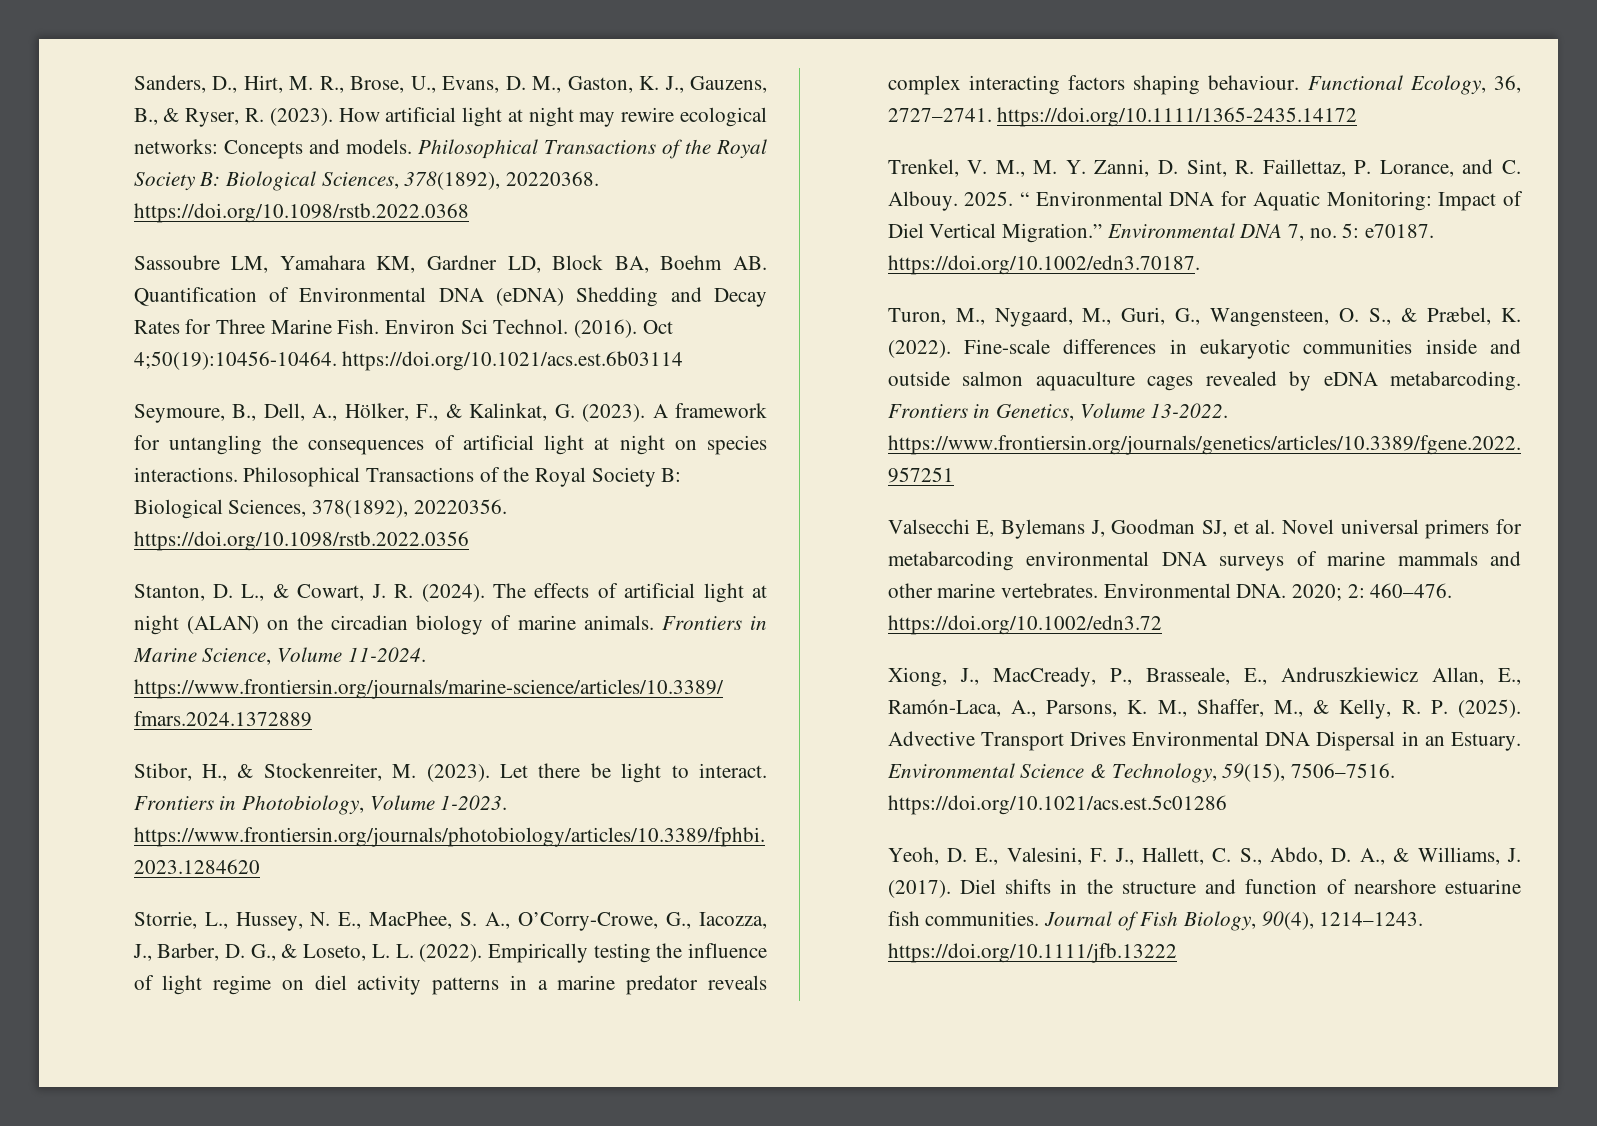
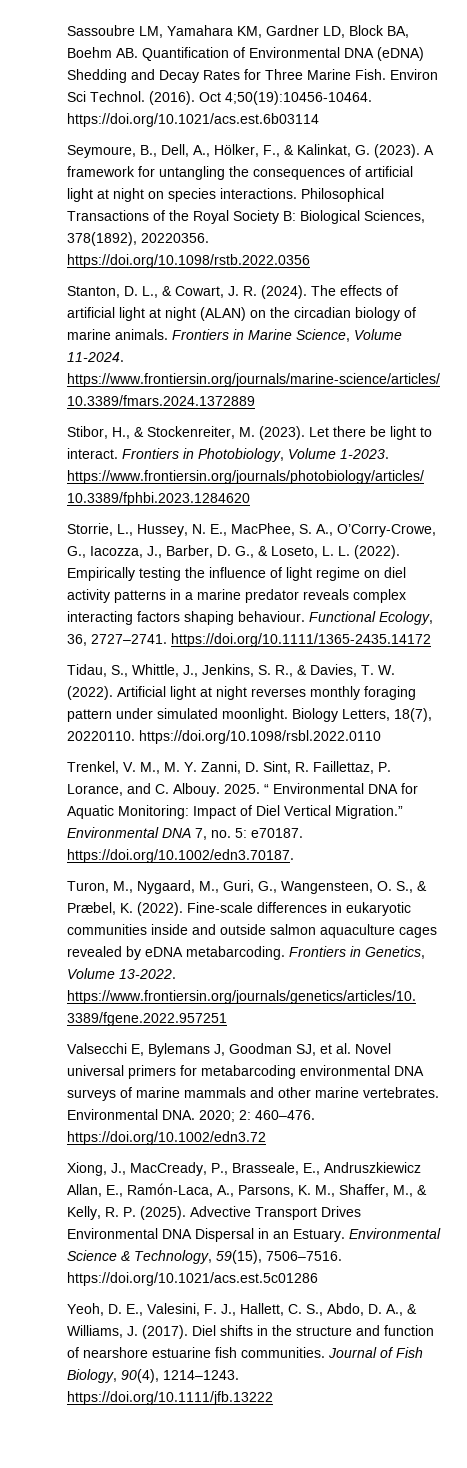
[133,75,767,93] [133,107,767,127] [133,139,767,159] [133,171,599,191] [133,203,469,223] Sanders, D., Hirt, M. R., Brose, U., Evans, D. M., Gaston, K. J., Gauzens, B., & Ryser, R. (2023). How artificial light at night may rewire ecological networks: Concepts and models. Philosophical Transactions of the Royal Society B: Biological Sciences, 378(1892), 20220368. https://doi.org/10.1098/rstb.2022.0368 // -> (67, 30) none
(1358, 117) none -> [67,664,396,677] [67,686,417,700] [67,708,433,722] [67,730,382,744] // Tidau, S., Whittle, J., Jenkins, S. R., & Davies, T. W. (2022). Artificial light at night reverses monthly foraging pattern under simulated moonlight. Biology Letters, 18(7), 20220110. https://doi.org/10.1098/rsbl.2022.0110

